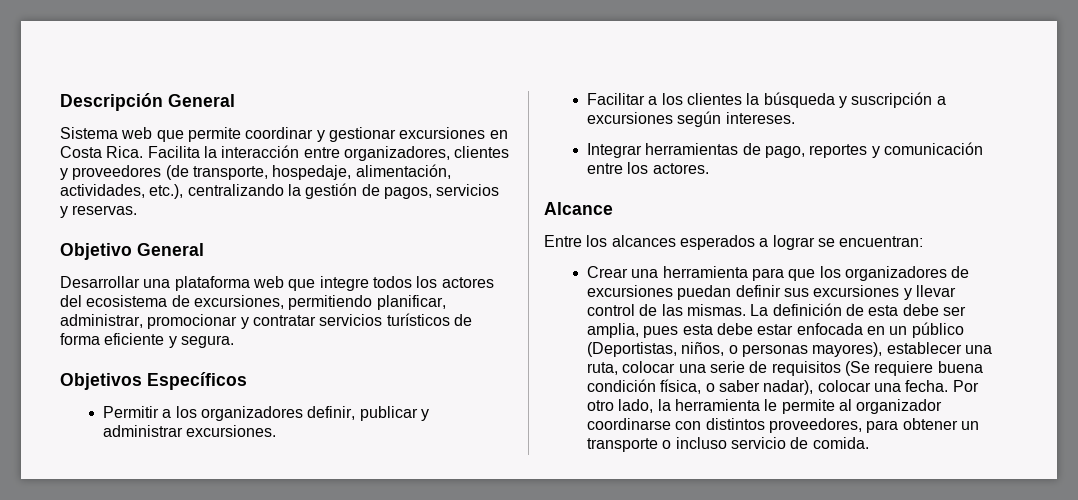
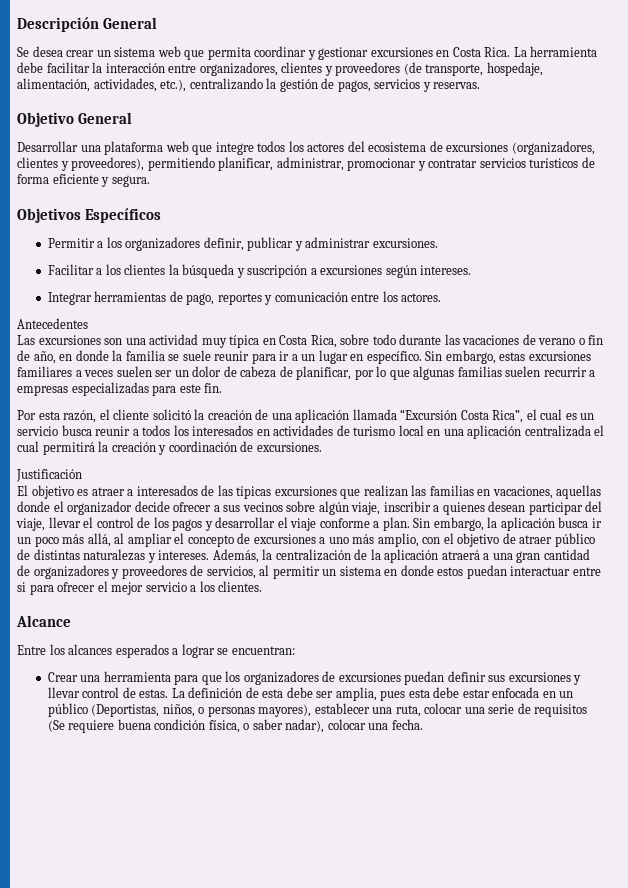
[60,127,241,142] Sistema web que permite -> [17,46,251,60] Se desea crear un sistema web que permita
[147,146,200,158] Facilita -> [513,46,598,57] [17,62,90,73] La herramienta debe facilitar
[193,295,284,309] excursiones, -> [446,141,595,155] [17,157,145,171] excursiones (organizadores, clientes y proveedores),
(709, 168) none -> [17,318,88,329] [17,334,604,348] [17,350,591,364] [17,366,596,380] [17,382,223,396] [17,409,595,423] [17,425,605,439] [17,441,322,455] [16,469,82,482] [17,485,602,499] [17,501,603,515] [16,517,602,531] [17,533,595,547] [17,549,590,563] [17,565,601,579] [17,581,263,595] // Antecedentes // Las excursiones son una actividad muy típica en Costa Rica, sobre todo durante las vacaciones de verano o fin de año, en donde la familia se suele reunir para ir a un lugar en específico. Sin embargo, estas excursiones familiares a veces suelen ser un dolor de cabeza de planificar, por lo que algunas familias suelen recurrir a empresas especializadas para este fin. // Por esta razón, el cliente solicitó la creación de una aplicación llamada “Excursión Costa Rica”, el cual es un servicio busca reunir a todos los interesados en actividades de turismo local en una aplicación centralizada el cual permitirá la creación y coordinación de excursiones. // Justificación // El objetivo es atraer a interesados de las típicas excursiones que realizan las familias en vacaciones, aquellas donde el organizador decide ofrecer a sus vecinos sobre algún viaje, inscribir a quienes desean participar del viaje, llevar el control de los pagos y desarrollar el viaje conforme a plan. Sin embargo, la aplicación busca ir un poco más allá, al ampliar el concepto de excursiones a uno más amplio, con el objetivo de atraer público de distintas naturalezas y intereses. Además, la centralización de la aplicación atraerá a una gran cantidad de organizadores y proveedores de servicios, al permitir un sistema en donde estos puedan interactuar entre si para ofrecer el mejor servicio a los clientes.
[661,304,746,316] las mismas. -> [139,689,169,698] estas.
[952,380,979,392] [586,399,943,414] [586,418,979,433] [586,437,869,452] Por otro lado, la herramienta le permite al organizador coordinarse con distintos proveedores, para obtener un transporte o incluso servicio de comida. -> (423, 724) none

